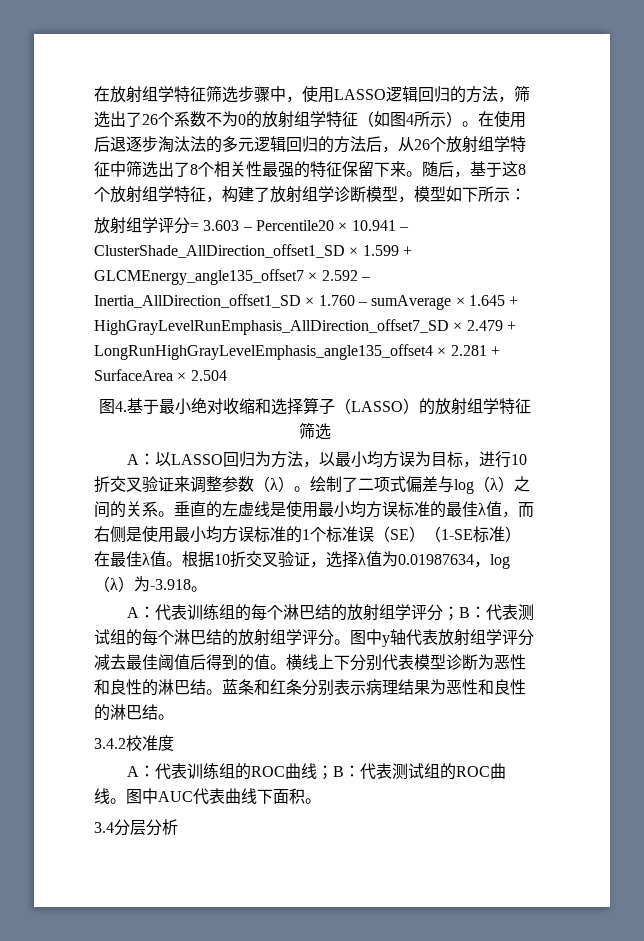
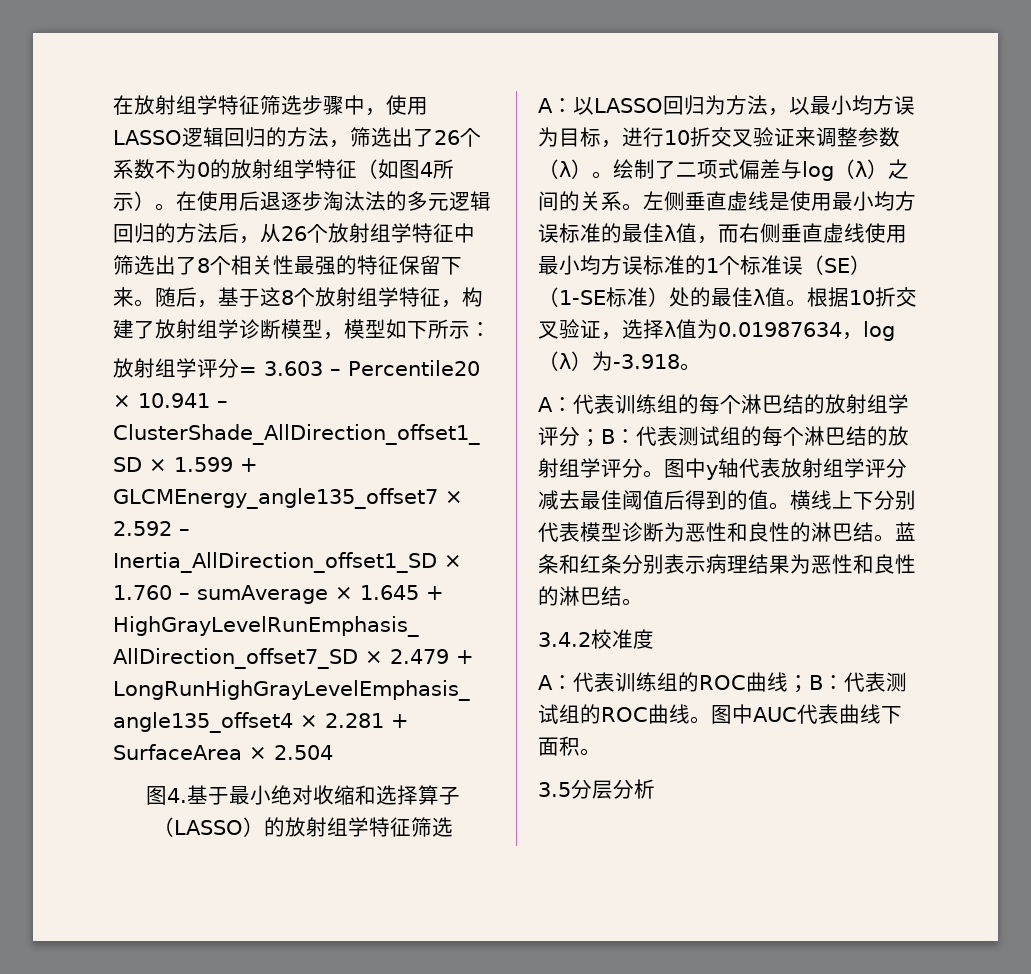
[174,501,238,518] 垂直的左 -> [643,191,727,211] 左侧垂直
[126,527,142,542] 是 -> [781,223,865,243] 垂直虚线
[94,551,110,567] 在 -> [669,287,711,307] 处的
[94,822,114,833] 3.4 -> [538,782,571,797] 3.5

